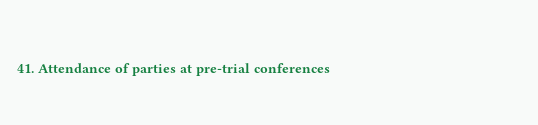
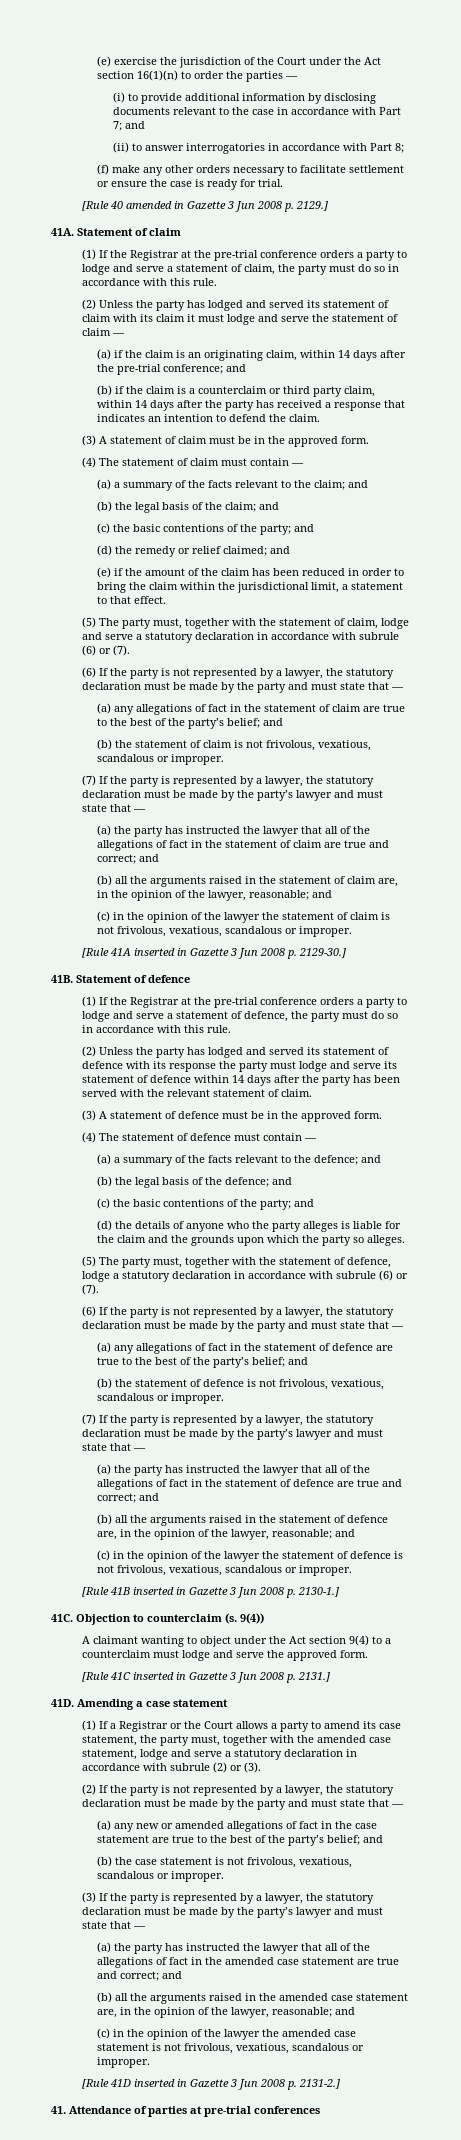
(17, 68) none -> [97,56,382,68] [97,70,299,82] [112,92,376,104] [112,107,401,115] [112,121,145,131] [112,142,404,154] [97,164,405,176] [97,179,284,190] [81,201,328,212] [51,228,181,236] [81,249,407,261] [81,264,399,275] [81,278,217,286] [81,299,389,311] [81,314,398,325] [81,328,125,336] [97,349,407,361] [97,364,247,375] [97,385,376,397] [97,400,406,411] [97,414,321,422] [81,435,369,447] [81,457,304,468] [97,479,369,491] [97,501,280,513] [97,523,315,535] [97,545,291,557] [97,567,405,578] [97,582,404,593] [97,596,167,604] [81,617,409,629] [81,632,399,643] [81,645,130,656] [81,667,394,679] [81,682,404,693] [97,703,406,715] [97,718,284,729] [97,739,372,751] [97,754,225,765] [81,775,374,787] [81,790,383,801] [81,804,146,812] [97,825,371,837] [97,840,390,851] [97,854,160,864] [97,875,399,887] [97,890,333,901] [97,911,391,923] [97,926,353,937] [81,948,346,959] [51,975,190,983] [81,996,407,1008] [81,1011,398,1022] [81,1025,231,1033] [81,1046,389,1058] [81,1061,397,1072] [81,1075,400,1086] [81,1089,312,1097] [81,1110,382,1122] [81,1132,317,1143] [97,1154,382,1166] [97,1176,293,1188] [97,1198,315,1210] [97,1220,402,1232] [97,1235,406,1246] [81,1256,391,1268] [81,1270,408,1282] [81,1284,99,1295] [81,1306,394,1318] [81,1321,404,1332] [97,1342,394,1354] [97,1357,309,1368] [97,1378,385,1390] [97,1393,225,1404] [81,1414,374,1426] [81,1429,383,1440] [81,1443,146,1451] [97,1464,371,1476] [97,1479,403,1490] [97,1493,160,1503] [97,1514,389,1526] [97,1529,356,1540] [97,1550,404,1562] [97,1565,353,1576] [81,1587,339,1598] [51,1613,264,1625] [81,1635,391,1647] [81,1650,368,1661] [81,1672,330,1683] [51,1699,228,1710] [81,1720,401,1732] [81,1735,391,1746] [81,1749,357,1760] [81,1762,261,1773] [81,1784,394,1796] [81,1799,404,1810] [97,1820,378,1832] [97,1835,384,1846] [97,1856,353,1868] [97,1871,225,1882] [81,1892,374,1904] [81,1907,383,1918] [81,1921,146,1929] [97,1942,371,1954] [97,1957,400,1968] [97,1971,183,1981] [97,1992,409,2004] [97,2007,356,2018] [97,2028,357,2040] [97,2043,365,2054] [97,2057,151,2068] [81,2079,340,2090] (e) exercise the jurisdiction of the Court under the Act section 16(1)(n) to order the parties — // (i) to provide additional information by disclosing documents relevant to the case in accordance with Part 7; and // (ii) to answer interrogatories in accordance with Part 8; // (f) make any other orders necessary to facilitate settlement or ensure the case is ready for trial. // [Rule 40 amended in Gazette 3 Jun 2008 p. 2129.] // 41A. Statement of claim // (1) If the Registrar at the pre-trial conference orders a party to lodge and serve a statement of claim, the party must do so in accordance with this rule. // (2) Unless the party has lodged and served its statement of claim with its claim it must lodge and serve the statement of claim — // (a) if the claim is an originating claim, within 14 days after the pre-trial conference; and // (b) if the claim is a counterclaim or third party claim, within 14 days after the party has received a response that indicates an intention to defend the claim. // (3) A statement of claim must be in the approved form. // (4) The statement of claim must contain — // (a) a summary of the facts relevant to the claim; and // (b) the legal basis of the claim; and // (c) the basic contentions of the party; and // (d) the remedy or relief claimed; and // (e) if the amount of the claim has been reduced in order to bring the claim within the jurisdictional limit, a statement to that effect. // (5) The party must, together with the statement of claim, lodge and serve a statutory declaration in accordance with subrule (6) or (7). // (6) If the party is not represented by a lawyer, the statutory declaration must be made by the party and must state that — // (a) any allegations of fact in the statement of claim are true to the best of the party’s belief; and // (b) the statement of claim is not frivolous, vexatious, scandalous or improper. // (7) If the party is represented by a lawyer, the statutory declaration must be made by the party’s lawyer and must state that — // (a) the party has instructed the lawyer that all of the allegations of fact in the statement of claim are true and correct; and // (b) all the arguments raised in the statement of claim are, in the opinion of the lawyer, reasonable; and // (c) in the opinion of the lawyer the statement of claim is not frivolous, vexatious, scandalous or improper. // [Rule 41A inserted in Gazette 3 Jun 2008 p. 2129-30.] // 41B. Statement of defence // (1) If the Registrar at the pre-trial conference orders a party to lodge and serve a statement of defence, the party must do so in accordance with this rule. // (2) Unless the party has lodged and served its statement of defence with its response the party must lodge and serve its statement of defence within 14 days after the party has been served with the relevant statement of claim. // (3) A statement of defence must be in the approved form. // (4) The statement of defence must contain — // (a) a summary of the facts relevant to the defence; and // (b) the legal basis of the defence; and // (c) the basic contentions of the party; and // (d) the details of anyone who the party alleges is liable for the claim and the grounds upon which the party so alleges. // (5) The party must, together with the statement of defence, lodge a statutory declaration in accordance with subrule (6) or (7). // (6) If the party is not represented by a lawyer, the statutory declaration must be made by the party and must state that — // (a) any allegations of fact in the statement of defence are true to the best of the party’s belief; and // (b) the statement of defence is not frivolous, vexatious, scandalous or improper. // (7) If the party is represented by a lawyer, the statutory declaration must be made by the party’s lawyer and must state that — // (a) the party has instructed the lawyer that all of the allegations of fact in the statement of defence are true and correct; and // (b) all the arguments raised in the statement of defence are, in the opinion of the lawyer, reasonable; and // (c) in the opinion of the lawyer the statement of defence is not frivolous, vexatious, scandalous or improper. // [Rule 41B inserted in Gazette 3 Jun 2008 p. 2130-1.] // 41C. Objection to counterclaim (s. 9(4)) // A claimant wanting to object under the Act section 9(4) to a counterclaim must lodge and serve the approved form. // [Rule 41C inserted in Gazette 3 Jun 2008 p. 2131.] // 41D. Amending a case statement // (1) If a Registrar or the Court allows a party to amend its case statement, the party must, together with the amended case statement, lodge and serve a statutory declaration in accordance with subrule (2) or (3). // (2) If the party is not represented by a lawyer, the statutory declaration must be made by the party and must state that — // (a) any new or amended allegations of fact in the case statement are true to the best of the party’s belief; and // (b) the case statement is not frivolous, vexatious, scandalous or improper. // (3) If the party is represented by a lawyer, the statutory declaration must be made by the party’s lawyer and must state that — // (a) the party has instructed the lawyer that all of the allegations of fact in the amended case statement are true and correct; and // (b) all the arguments raised in the amended case statement are, in the opinion of the lawyer, reasonable; and // (c) in the opinion of the lawyer the amended case statement is not frivolous, vexatious, scandalous or improper. // [Rule 41D inserted in Gazette 3 Jun 2008 p. 2131-2.] //

